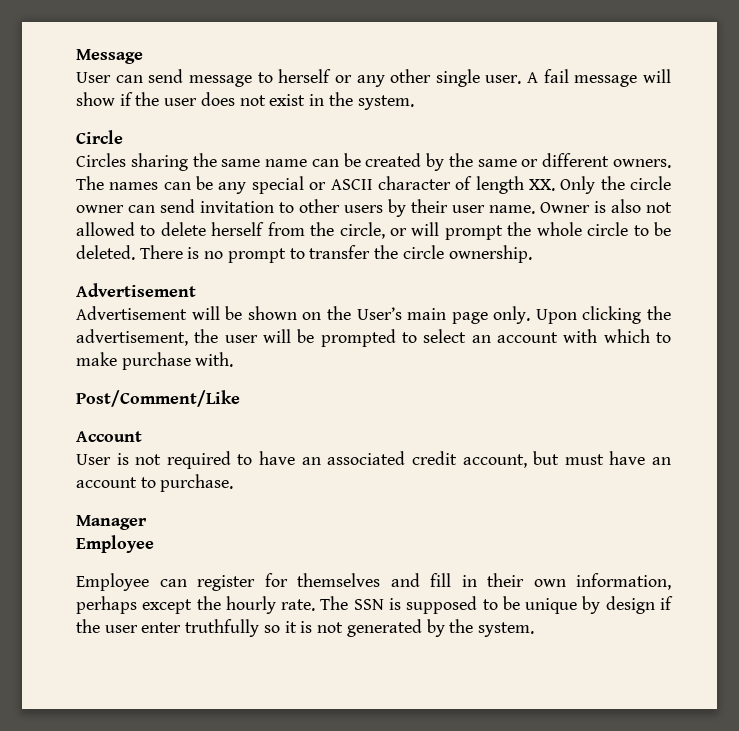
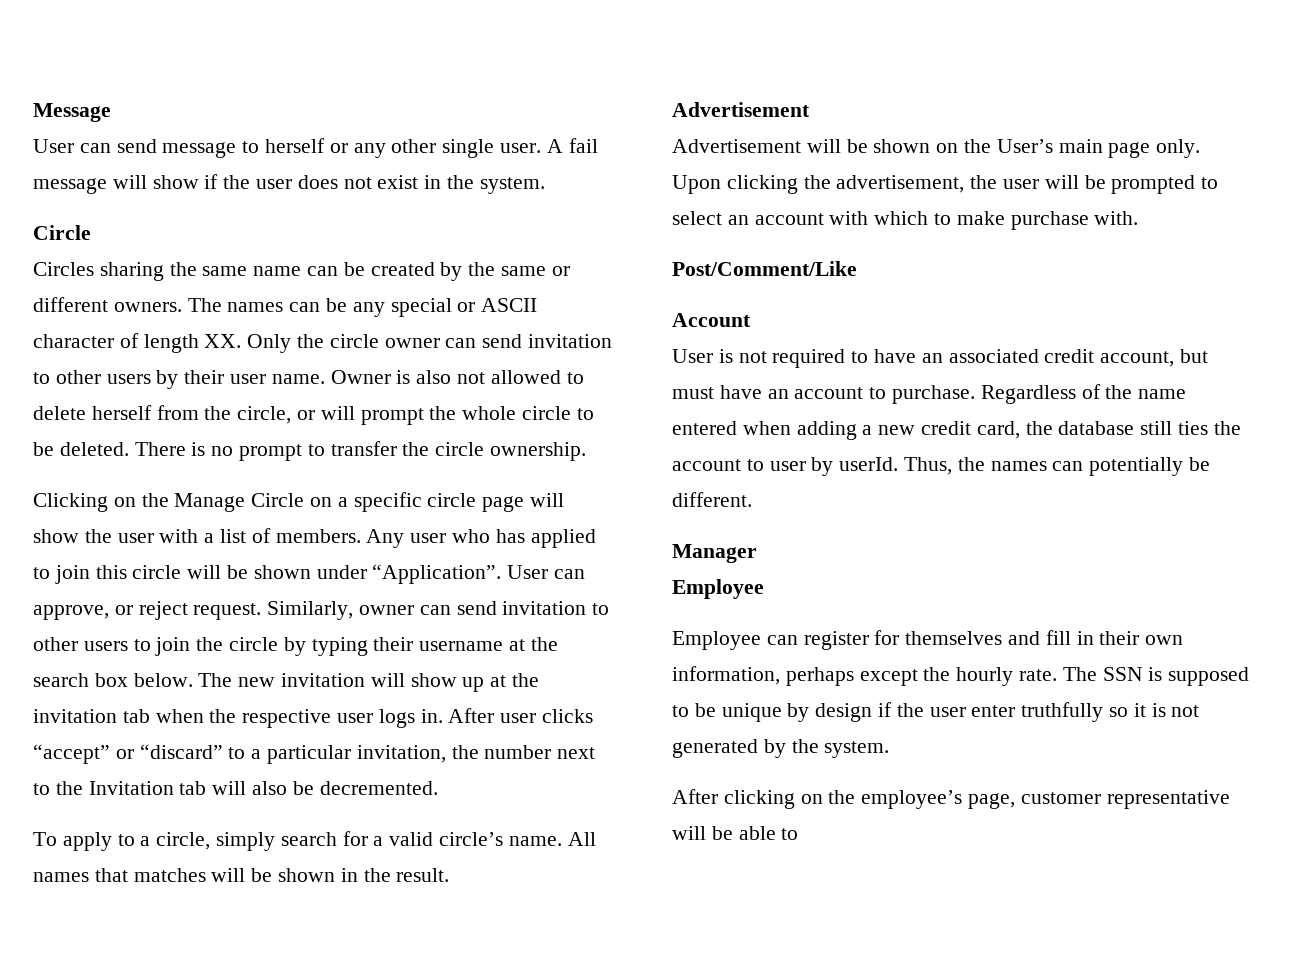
(532, 254) none -> [33,492,565,512] [33,528,596,548] [33,564,586,584] [33,601,610,620] [33,637,558,656] [33,673,540,692] [33,708,594,728] [33,744,596,764] [33,781,438,795] [33,831,596,851] [33,868,450,882] // Clicking on the Manage Circle on a specific circle page will show the user with a list of members. Any user who has applied to join this circle will be shown under “Application”. User can approve, or reject request. Similarly, owner can send invitation to other users to join the circle by typing their username at the search box below. The new invitation will show up at the invitation tab when the respective user logs in. After user clicks “accept” or “discard” to a particular invitation, the number next to the Invitation tab will also be decremented. // To apply to a circle, simply search for a valid circle’s name. All names that matches will be shown in the result.
(234, 483) none -> [980,384,1187,404] [672,421,1241,440] [672,457,1211,476] [672,492,752,507] Regardless of the name entered when adding a new credit card, the database still ties the account to user by userId. Thus, the names can potentially be different.
(534, 629) none -> [672,789,1230,809] [672,826,799,840] // After clicking on the employee’s page, customer representative will be able to

